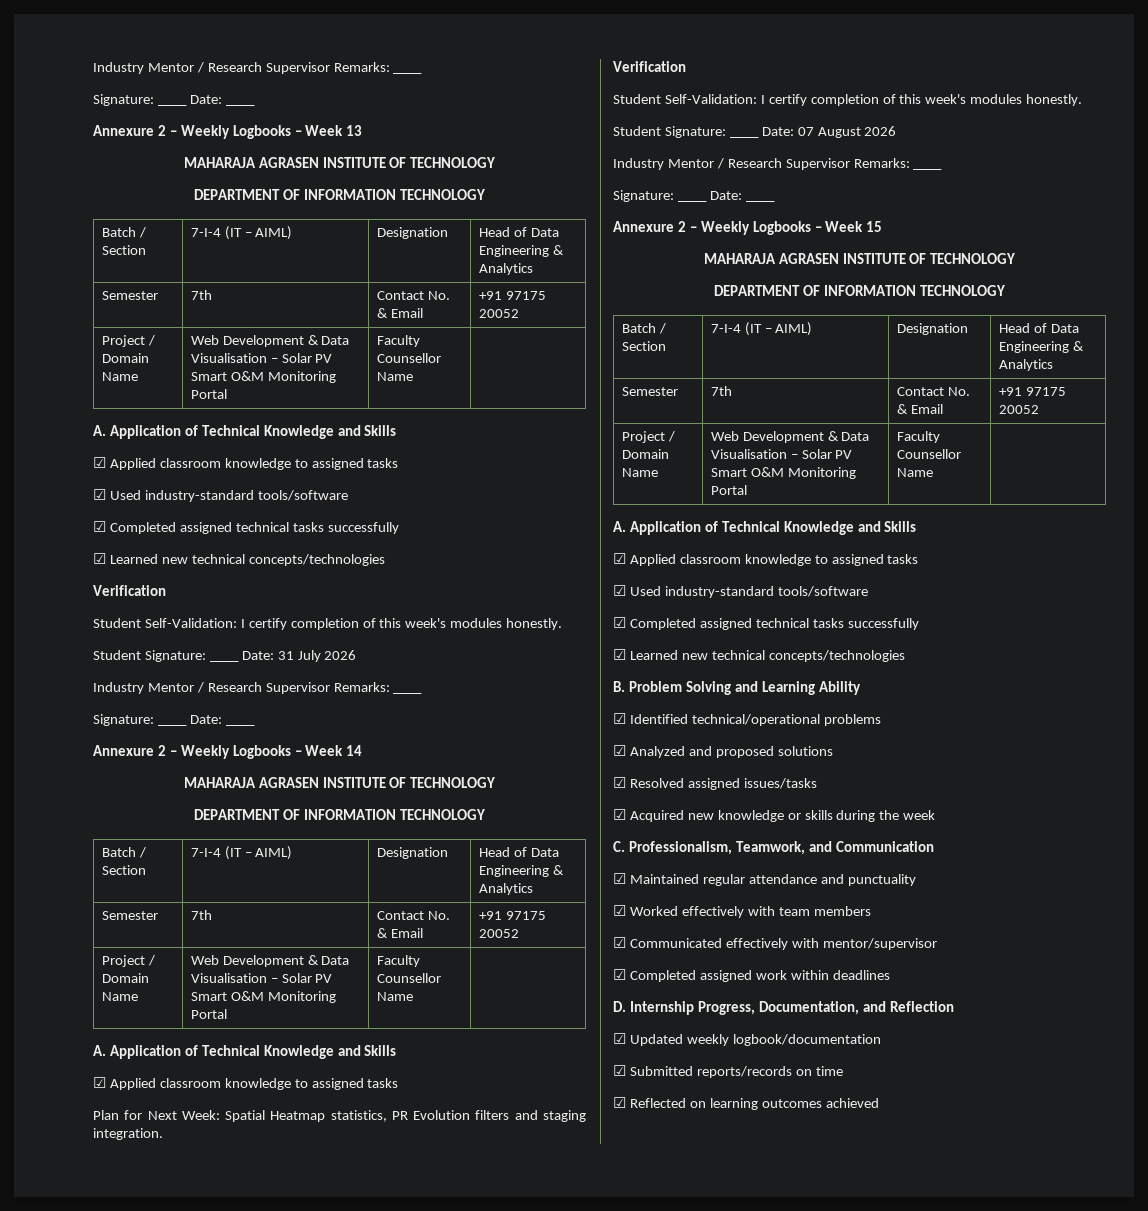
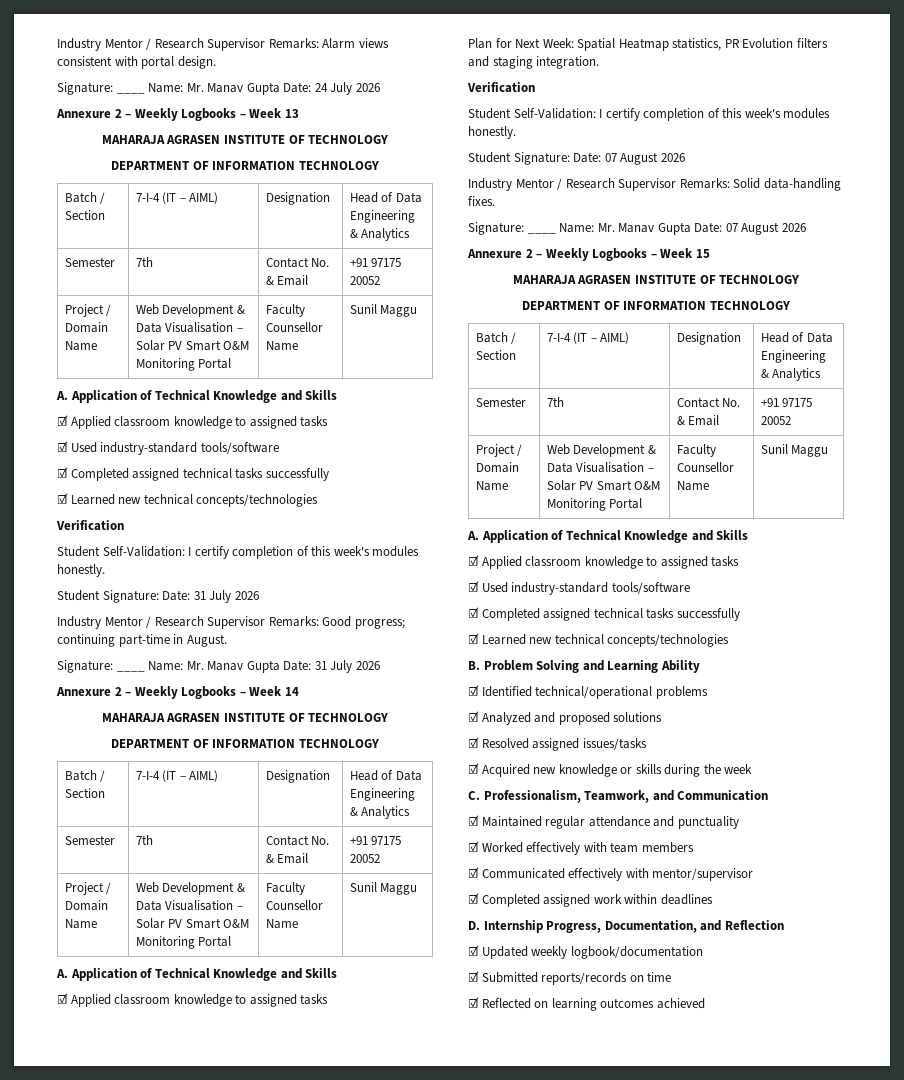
[93,62,390,74] [393,72,423,74] [93,94,187,106] [189,95,222,104] [225,104,255,106] Industry Mentor / Research Supervisor Remarks: ____ // Signature: ____ Date: ____ -> [57,38,389,51] [57,56,216,69] [57,82,380,95] Industry Mentor / Research Supervisor Remarks: Alarm views consistent with portal design. // Signature: ____ Name: Mr. Manav Gupta Date: 24 July 2026
(413, 376) none -> [349,304,418,317] Sunil Maggu
[209,660,239,662] ____ -> (159, 596) none
[393,692,423,694] [93,714,187,726] [189,715,222,724] [225,724,255,726] ____ // Signature: ____ Date: ____ -> [322,616,405,629] [57,634,227,647] [57,660,380,673] Good progress; continuing part-time in August. // Signature: ____ Name: Mr. Manav Gupta Date: 31 July 2026
(413, 996) none -> [349,882,418,895] Sunil Maggu
[729,136,759,138] ____ -> (570, 158) none
[913,168,943,170] [613,190,707,202] [709,191,742,200] [745,200,775,202] ____ // Signature: ____ Date: ____ -> [733,178,841,191] [468,196,495,206] [468,222,806,235] Solid data-handling fixes. // Signature: ____ Name: Mr. Manav Gupta Date: 07 August 2026
(933, 472) none -> [760,444,829,457] Sunil Maggu

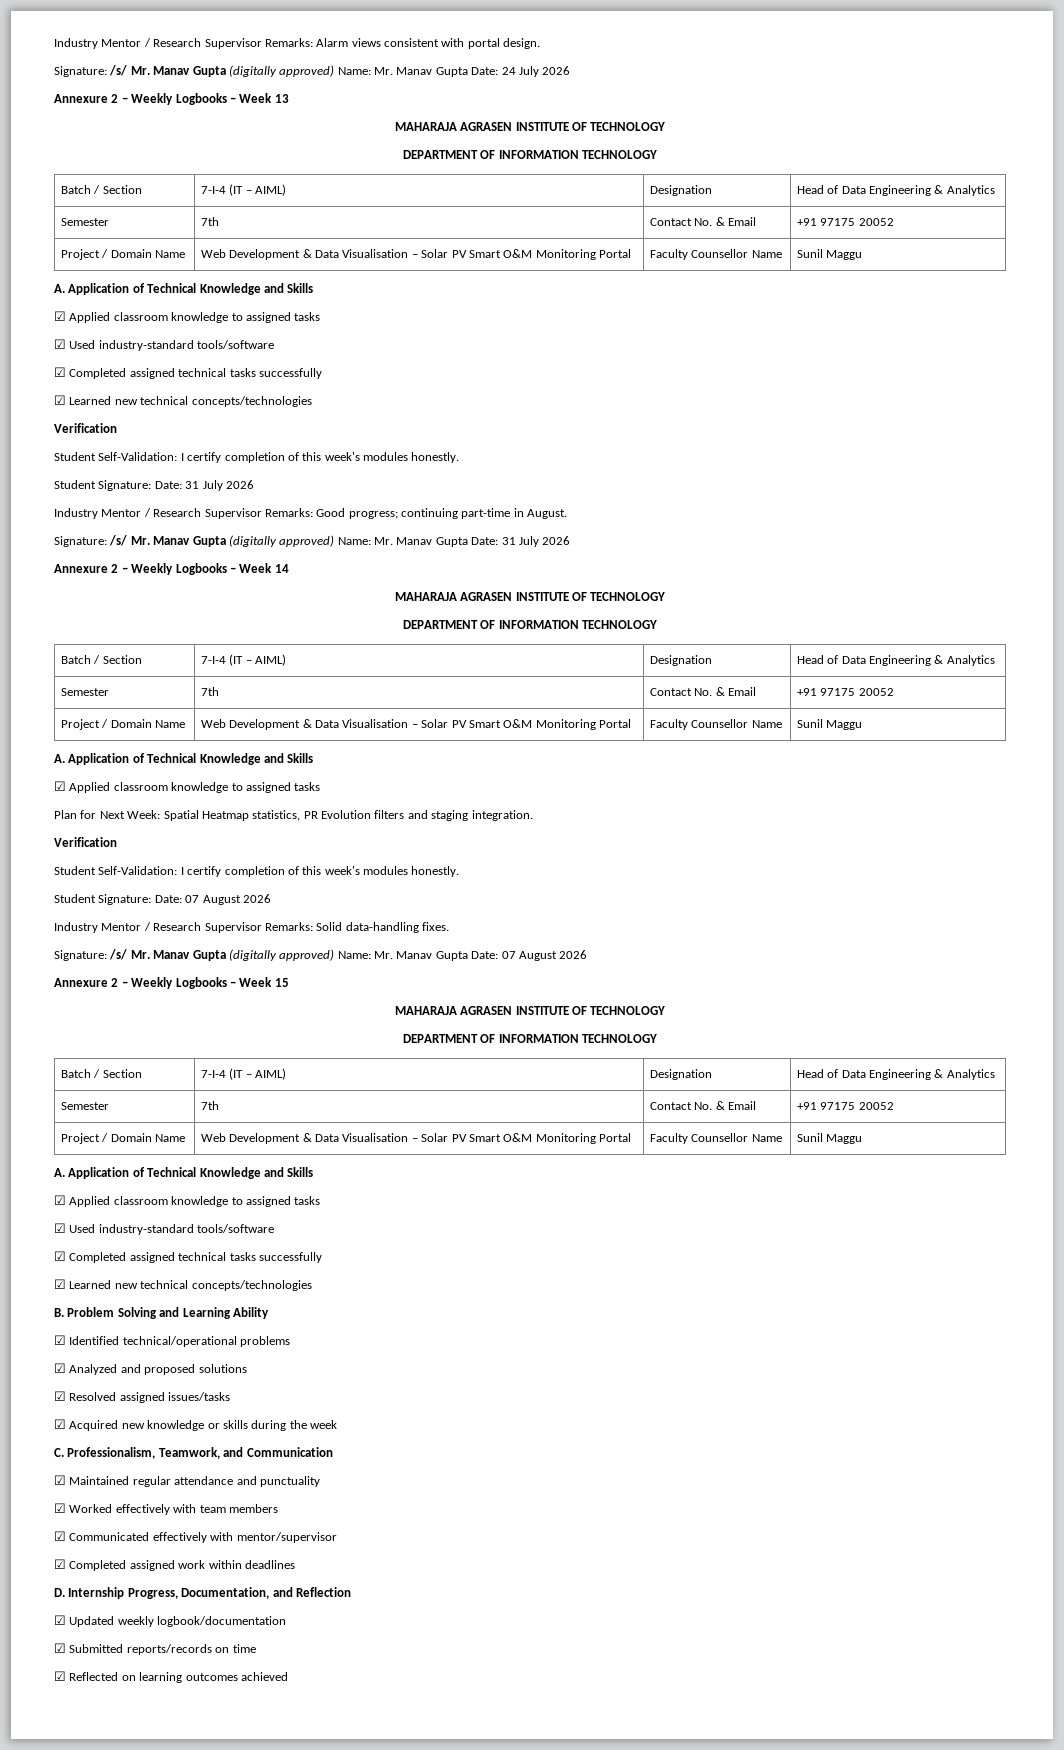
[116,92,145,94] ____ -> [109,65,335,77] /s/ Mr. Manav Gupta (digitally approved)
[116,670,145,672] ____ -> [109,535,335,547] /s/ Mr. Manav Gupta (digitally approved)
[527,232,556,234] ____ -> [109,949,335,961] /s/ Mr. Manav Gupta (digitally approved)

